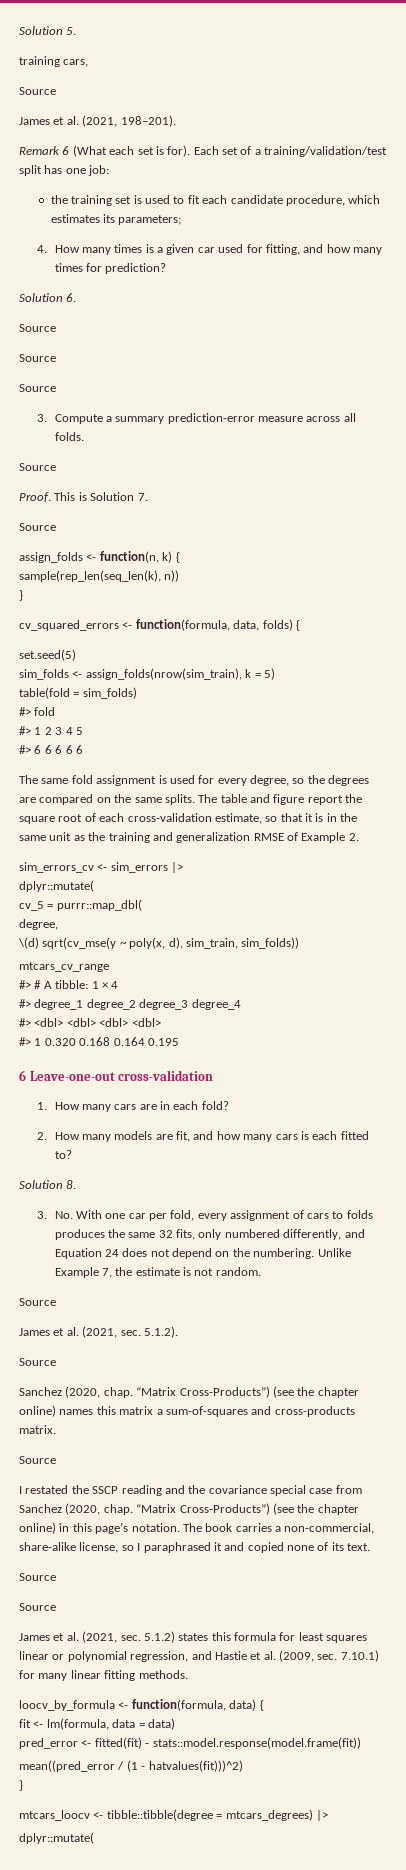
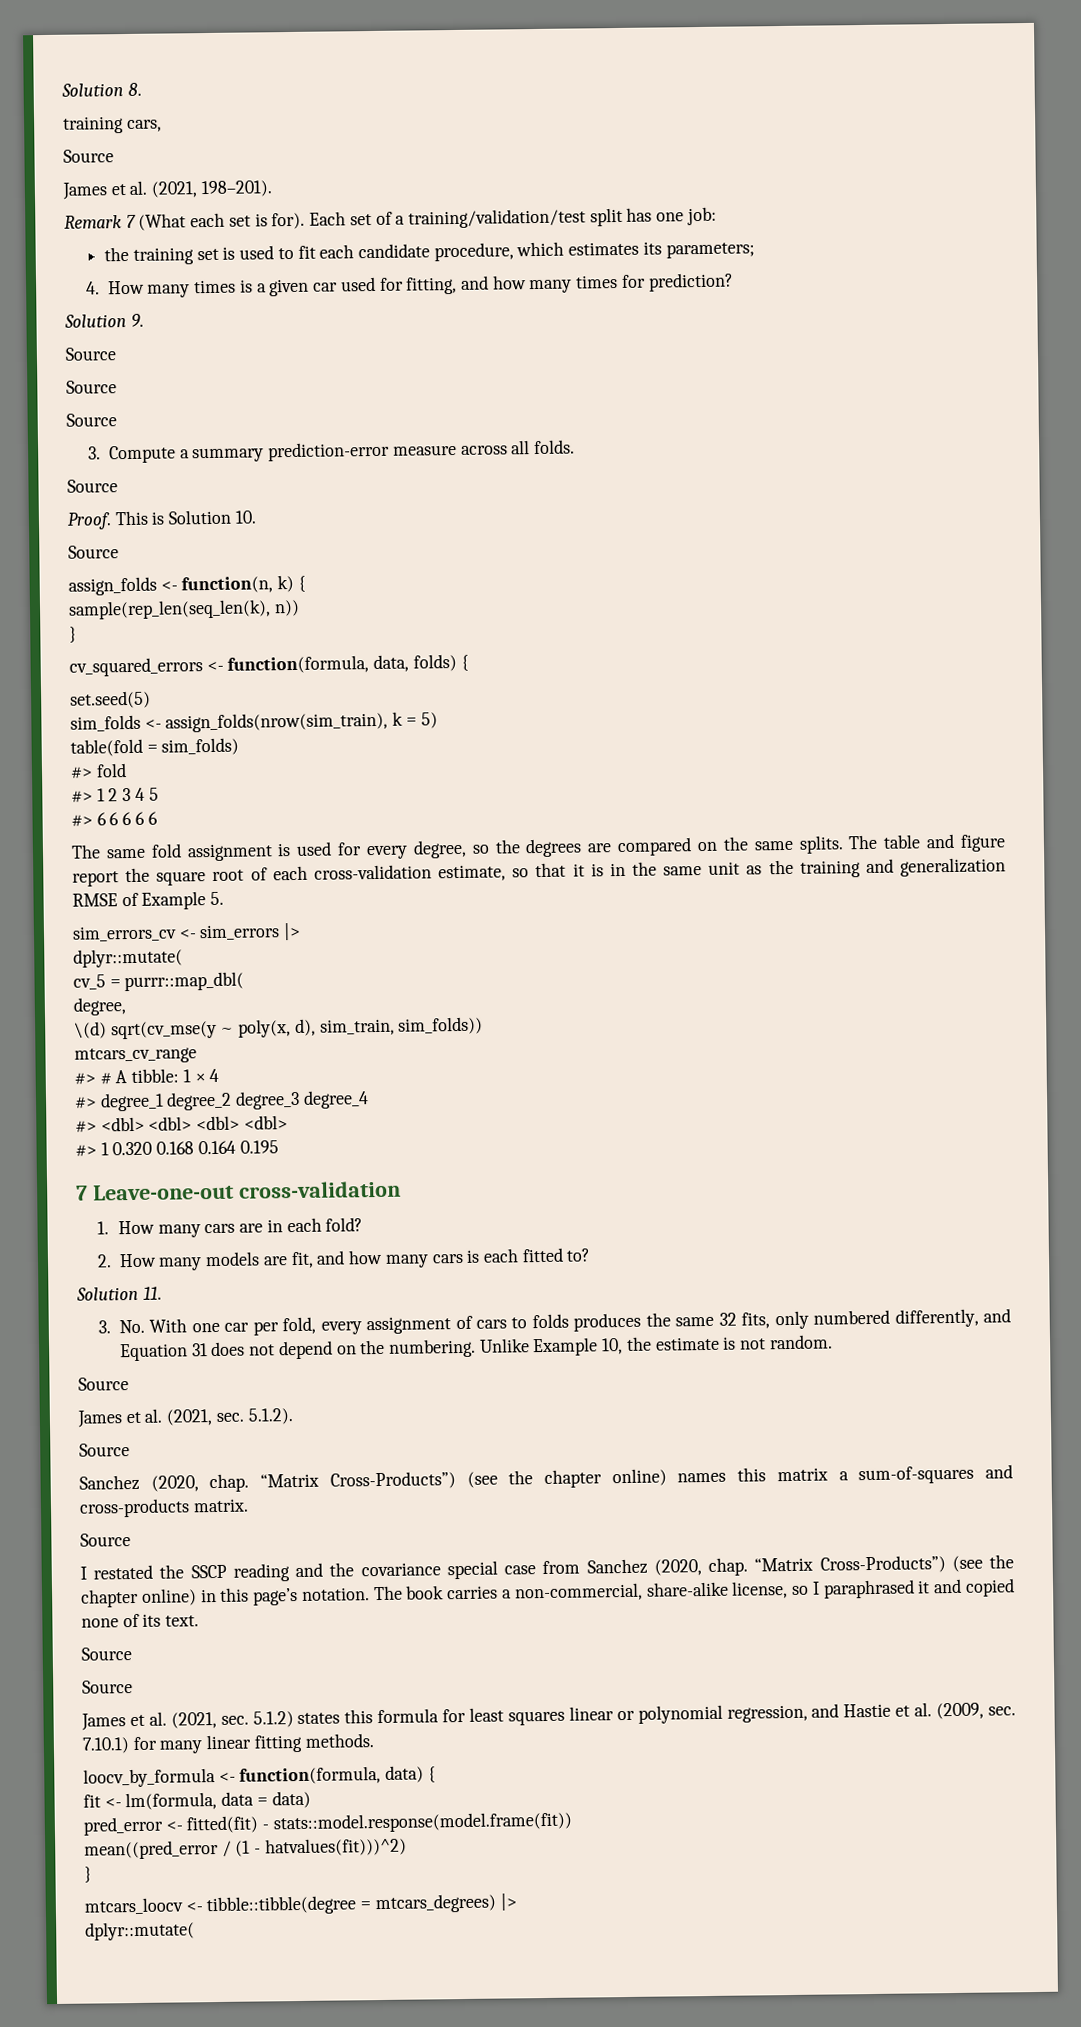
[19,26,77,35] Solution 5. -> [61,82,142,97] Solution 8.
[62,146,70,155] 6 -> [125,214,136,229] 7
[66,293,77,302] 6. -> [130,313,144,327] 9.
[137,493,148,501] 7. -> [234,510,256,524] 10.
[348,833,359,841] 2. -> [210,891,225,906] 5.
[19,1070,26,1081] 6 -> [76,1185,88,1201] 7
[66,1180,77,1189] 8. -> [142,1286,162,1300] 11.
[104,1249,119,1257] 24 -> [191,1343,208,1357] 31
[101,1268,112,1278] 7, -> [601,1338,624,1355] 10,

